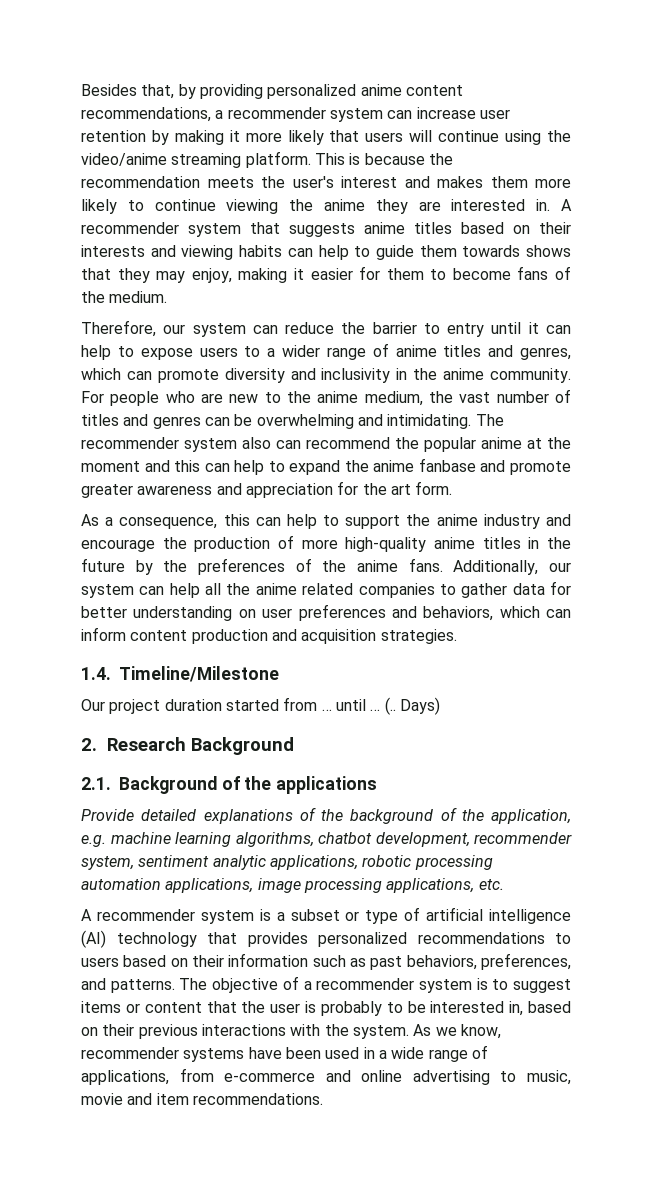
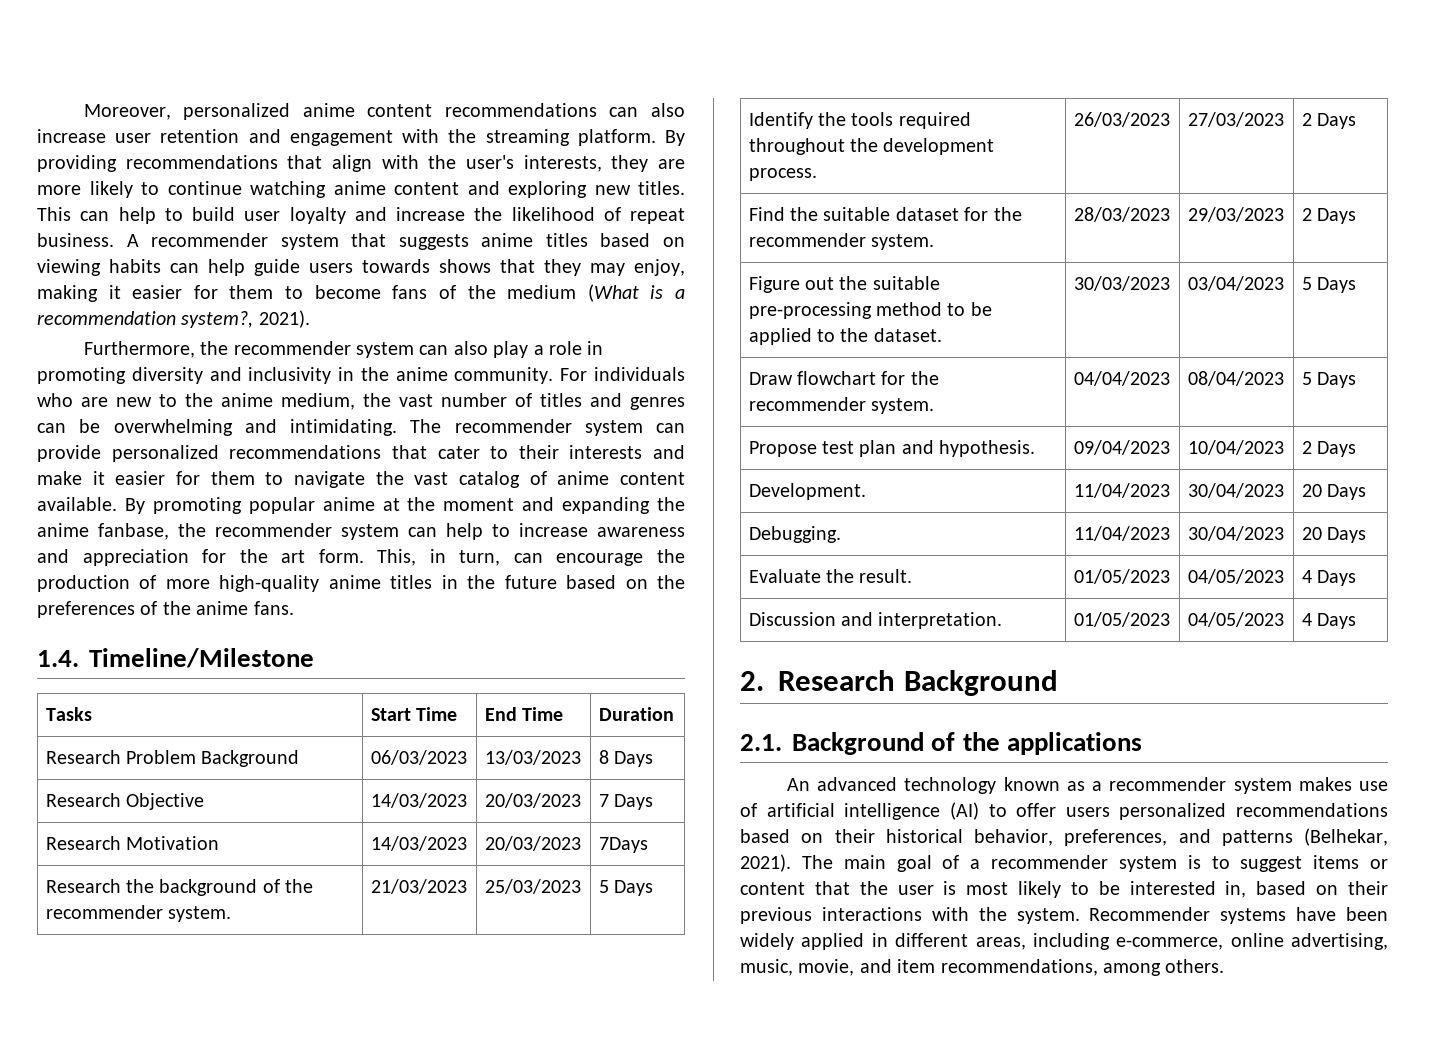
[81,84,463,99] [81,107,510,122] [81,130,572,145] [81,151,453,168] [81,176,571,188] [81,199,551,214] Besides that, by providing personalized anime content recommendations, a recommender system can increase user retention by making it more likely that users will continue using the video/anime streaming platform. This is because the recommendation meets the user's interest and makes them more likely to continue viewing the anime they are interested in. -> [83,103,685,120] [37,129,685,146] [37,155,685,172] [37,181,685,198] [37,207,685,224] [37,233,114,247] Moreover, personalized anime content recommendations can also increase user retention and engagement with the streaming platform. By providing recommendations that align with the user's interests, they are more likely to continue watching anime content and exploring new titles. This can help to build user loyalty and increase the likelihood of repeat business.
[539,222,571,234] [81,245,176,257] their interests and -> (685, 242) none
[354,245,457,260] to guide them -> [254,259,353,276] guide users
[109,291,168,303] [81,320,571,337] [81,343,571,360] [81,368,219,383] medium. // Therefore, our system can reduce the barrier to entry until it can help to expose users to a wider range of anime titles and genres, which can promote -> [507,284,686,302] [37,310,310,328] [83,341,604,358] [37,367,126,384] medium (What is a recommendation system?, 2021). // Furthermore, the recommender system can also play a role in promoting
[110,391,160,406] people -> [594,367,685,381] individuals
[242,437,419,449] also can recommend the -> [656,423,685,433] [37,445,685,462] [37,471,686,488] [37,497,242,514] can provide personalized recommendations that cater to their interests and make it easier for them to navigate the vast catalog of anime content available. By promoting
[174,458,572,475] [81,484,133,498] this can help to expand the anime fanbase and promote greater -> [562,497,685,514] [37,523,588,540] expanding the anime fanbase, the recommender system can help to increase
[81,514,571,529] // As a consequence, this can help to support the anime industry and -> [377,549,543,566] This, in turn, can
[135,560,153,575] by -> [566,575,648,589] based on
[453,560,571,575] [81,581,572,598] [81,604,571,621] [81,627,457,644] [81,666,279,682] [81,697,440,715] Additionally, our system can help all the anime related companies to gather data for better understanding on user preferences and behaviors, which can inform content production and acquisition strategies. // 1.4. Timeline/Milestone // Our project duration started from … until … (.. Days) -> [37,648,314,668] [45,707,92,721] [370,707,458,721] [484,707,564,721] [598,707,674,721] [45,750,300,767] [370,750,467,765] [484,750,581,765] [598,750,654,767] [45,793,205,810] [370,793,467,808] [484,793,581,808] [598,794,654,810] [45,836,220,850] [370,836,467,851] [484,836,581,851] [598,837,648,853] [45,879,314,896] [45,905,232,922] [370,879,467,894] [484,879,581,894] [598,880,654,896] [748,112,971,129] [748,138,995,155] [748,168,817,181] [1073,112,1170,127] [1187,112,1284,127] [1301,113,1357,129] [748,207,1022,221] [748,233,935,250] [1073,207,1170,222] [1187,207,1284,222] [1301,208,1357,224] [748,276,940,293] [748,302,992,319] [748,328,942,345] [1073,276,1170,291] [1187,276,1284,291] [1301,277,1357,293] [748,371,939,385] [748,397,935,414] [1073,371,1170,386] [1187,371,1284,386] [1301,372,1357,388] [748,440,1036,457] [1073,440,1170,455] [1187,440,1284,455] [1301,441,1357,457] [748,483,866,500] [1073,483,1170,498] [1187,483,1284,498] [1301,484,1367,500] [748,526,841,543] [1073,526,1170,541] [1187,526,1284,541] [1301,527,1367,543] [748,569,913,583] [1073,569,1170,584] [1187,569,1284,584] [1301,570,1357,586] [748,612,1003,629] [1073,612,1170,627] [1187,612,1284,627] [1301,613,1357,629] // 1.4. Timeline/Milestone // Tasks | Start Time | End Time | Duration // Research Problem Background | 06/03/2023 | 13/03/2023 | 8 Days // Research Objective | 14/03/2023 | 20/03/2023 | 7 Days // Research Motivation | 14/03/2023 | 20/03/2023 | 7Days // Research the background of the recommender system. | 21/03/2023 | 25/03/2023 | 5 Days // Identify the tools required throughout the development process. | 26/03/2023 | 27/03/2023 | 2 Days // Find the suitable dataset for the recommender system. | 28/03/2023 | 29/03/2023 | 2 Days // Figure out the suitable pre-processing method to be applied to the dataset. | 30/03/2023 | 03/04/2023 | 5 Days // Draw flowchart for the recommender system. | 04/04/2023 | 08/04/2023 | 5 Days // Propose test plan and hypothesis. | 09/04/2023 | 10/04/2023 | 2 Days // Development. | 11/04/2023 | 30/04/2023 | 20 Days // Debugging. | 11/04/2023 | 30/04/2023 | 20 Days // Evaluate the result. | 01/05/2023 | 04/05/2023 | 4 Days // Discussion and interpretation. | 01/05/2023 | 04/05/2023 | 4 Days
[81,807,571,824] [81,832,572,847] [81,855,493,870] [81,878,504,893] [81,907,571,924] [81,930,571,948] [81,953,571,970] [81,978,279,993] Provide detailed explanations of the background of the application, e.g. machine learning algorithms, chatbot development, recommender system, sentiment analytic applications, robotic processing automation applications, image processing applications, etc. // A recommender system is a subset or type of artificial intelligence (AI) technology that provides personalized recommendations to users based on their information such as past behaviors, preferences, and patterns. The objective -> [786,777,1388,794] [740,802,1388,820] [740,828,1388,846] [740,854,932,872] An advanced technology known as a recommender system makes use of artificial intelligence (AI) to offer users personalized recommendations based on their historical behavior, preferences, and patterns (Belhekar, 2021). The main goal
[320,1001,382,1016] probably -> [966,881,1062,898] most likely
[413,1024,501,1039] [81,1045,488,1062] [81,1068,571,1085] [81,1093,323,1105] As we know, recommender systems have been used in a wide range of applications, from e-commerce and online advertising to music, movie and item recommendations. -> [1089,907,1388,924] [740,933,1388,950] [740,959,1225,976] Recommender systems have been widely applied in different areas, including e-commerce, online advertising, music, movie, and item recommendations, among others.

